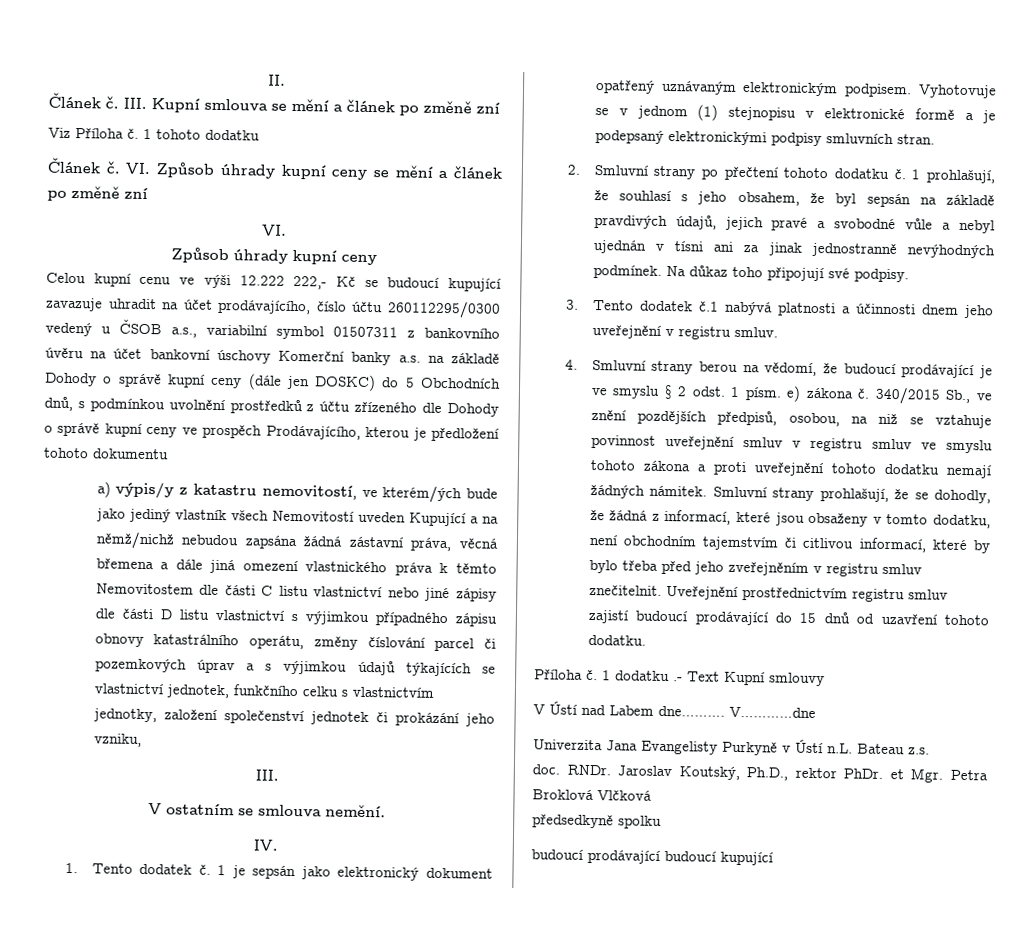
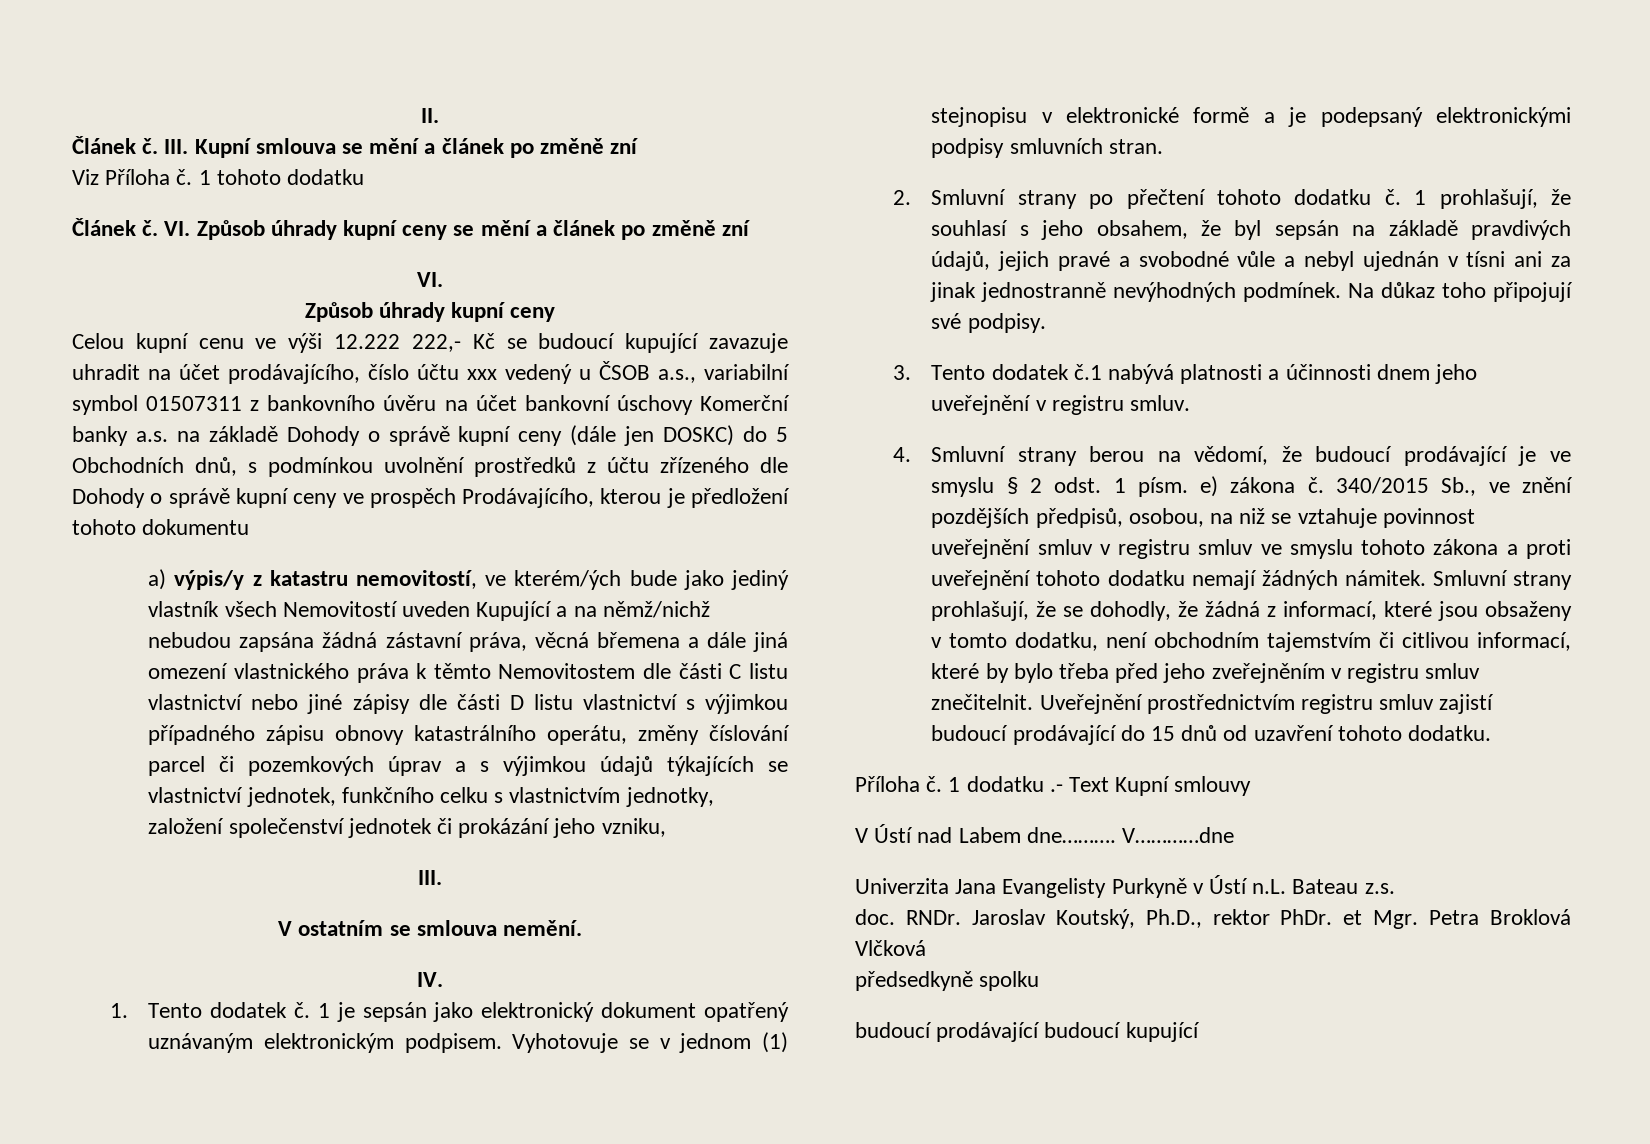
[387,300,501,319] 260112295/0300 -> [467,369,497,380] xxx

